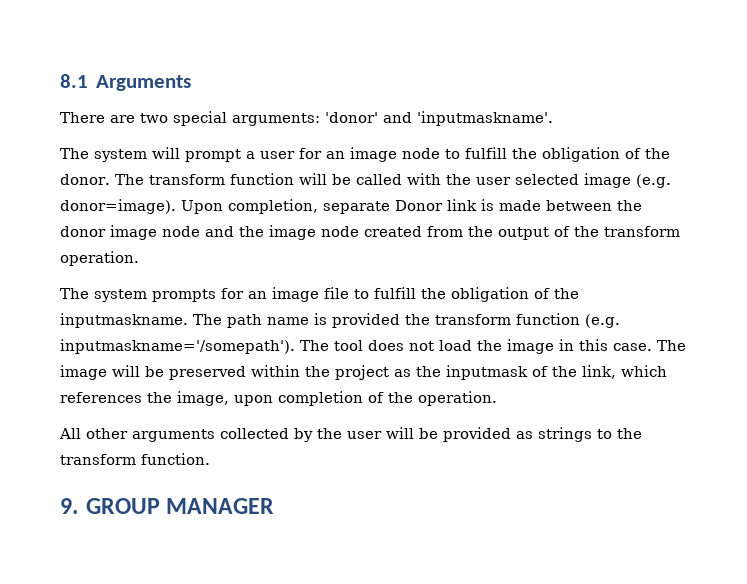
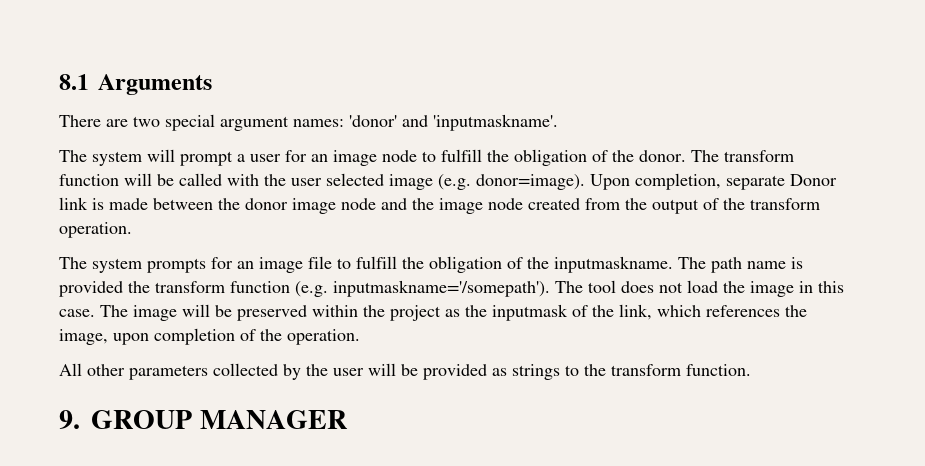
[232,113,320,126] arguments: -> [220,116,344,131] argument names:
[132,429,215,442] arguments -> [129,365,208,380] parameters

